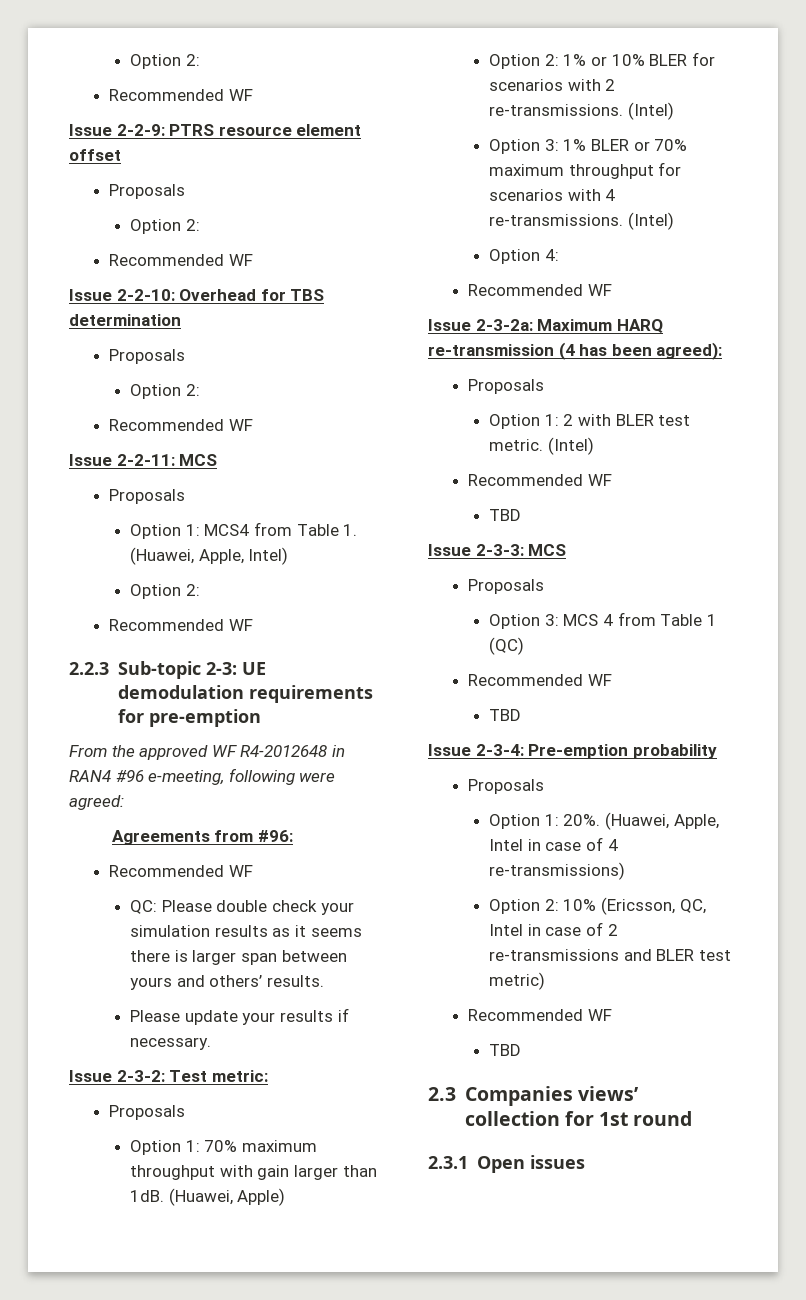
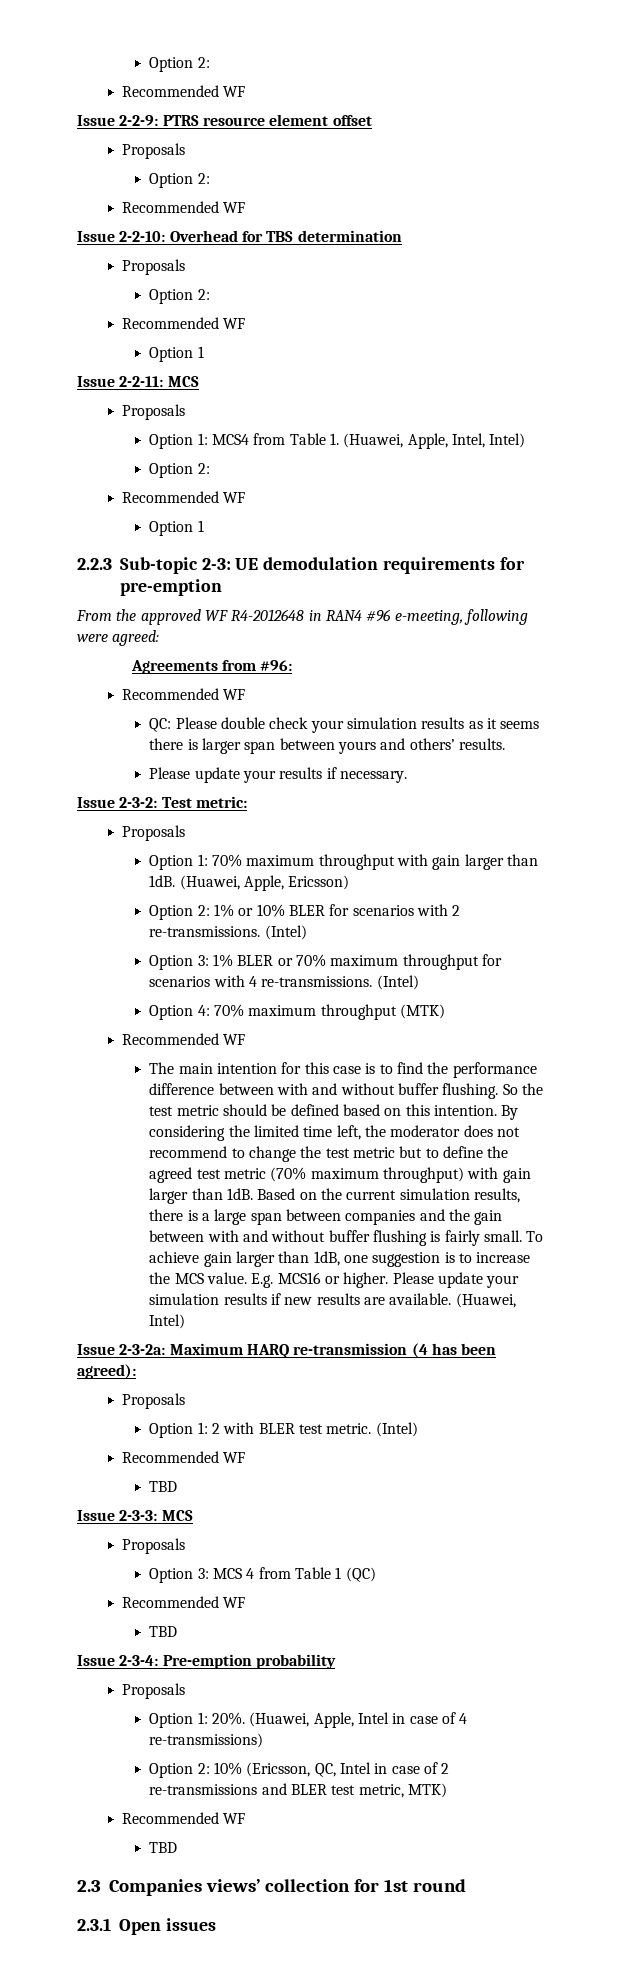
(253, 425) none -> [149,346,204,362] // Option 1
(244, 556) none -> [451,433,485,448] Intel,
(253, 625) none -> [149,520,204,536] // Option 1
[237,1188,286,1206] Apple) -> [244,875,350,891] Apple, Ericsson)
[467,284,612,296] // Recommended WF -> [214,1004,446,1020] [122,1033,246,1045] [149,1062,537,1078] [149,1083,543,1099] [149,1104,519,1120] [149,1125,520,1141] [149,1146,509,1162] [149,1167,531,1183] [149,1188,520,1204] [149,1209,503,1225] [149,1230,544,1246] [149,1251,531,1267] [149,1272,520,1288] [149,1293,516,1308] [149,1314,186,1329] 70% maximum throughput (MTK) // Recommended WF // The main intention for this case is to find the performance difference between with and without buffer flushing. So the test metric should be defined based on this intention. By considering the limited time left, the moderator does not recommend to change the test metric but to define the agreed test metric (70% maximum throughput) with gain larger than 1dB. Based on the current simulation results, there is a large span between companies and the gain between with and without buffer flushing is fairly small. To achieve gain larger than 1dB, one suggestion is to increase the MCS value. E.g. MCS16 or higher. Please update your simulation results if new results are available. (Huawei, Intel)
[489,972,546,990] metric) -> [358,1783,448,1798] metric, MTK)

